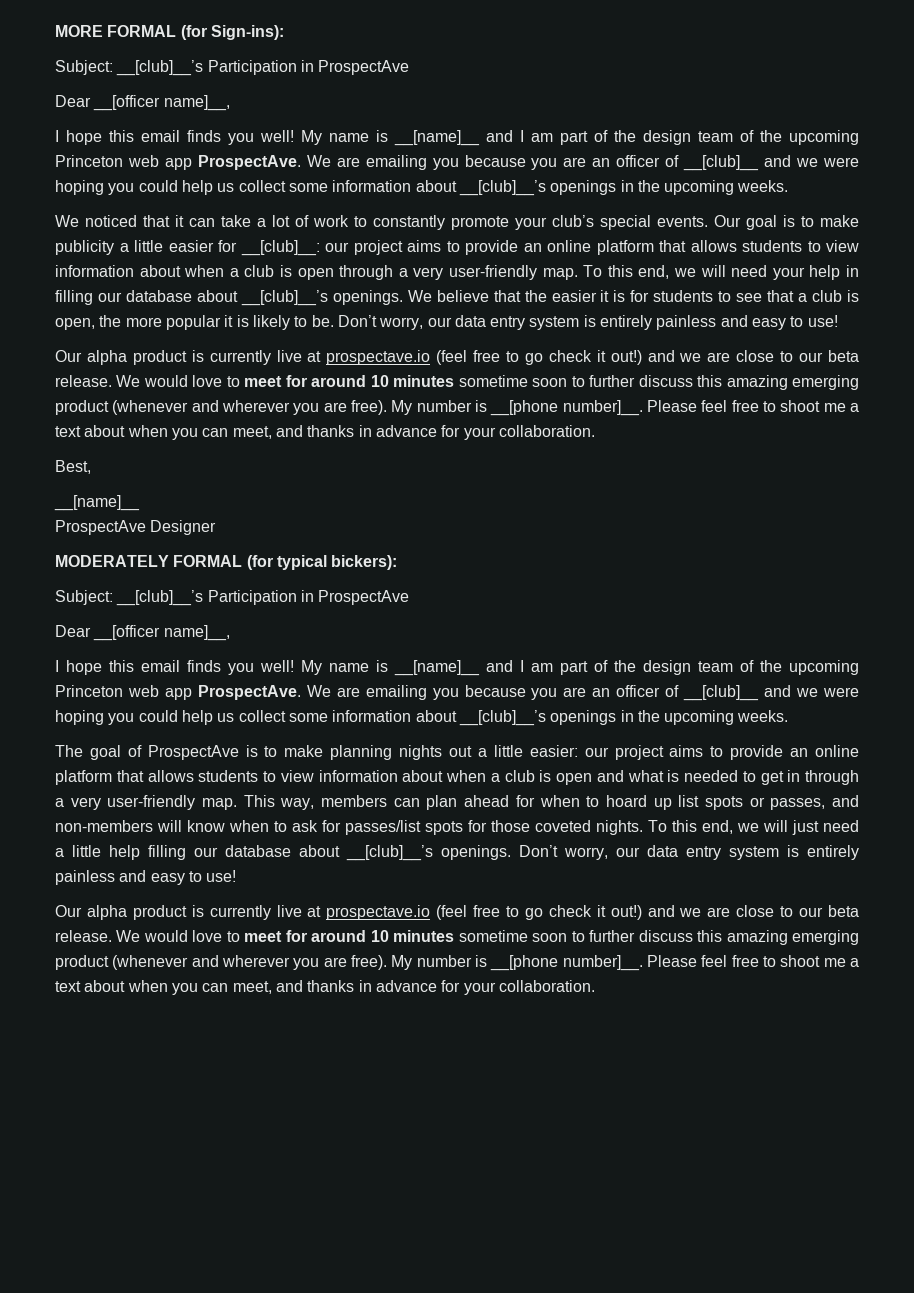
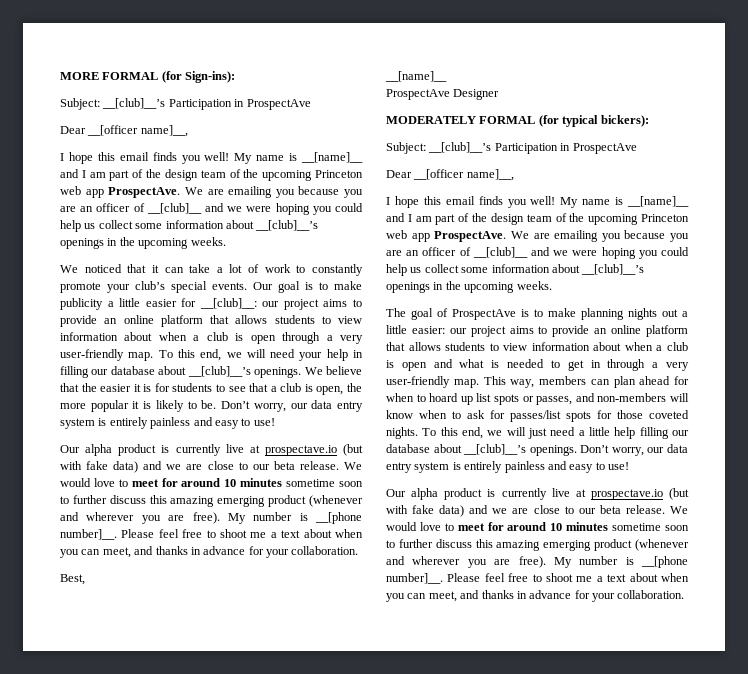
[436,350,642,365] (feel free to go check it out!) -> [343,444,363,456] [60,461,139,473] (but with fake data)
[436,905,642,920] (feel free to go check it out!) -> [669,488,689,500] [386,505,465,517] (but with fake data)

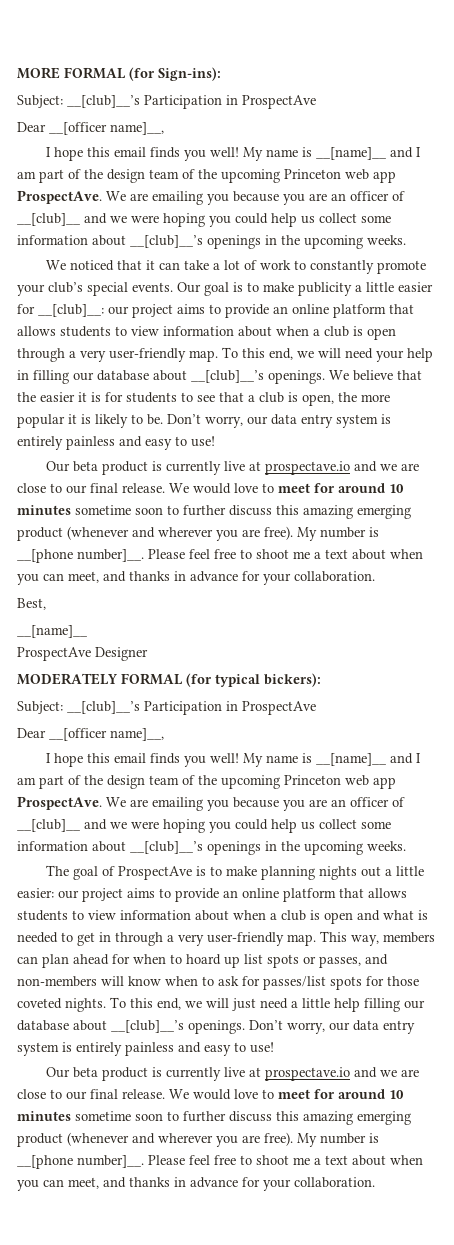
[85,444,363,456] [60,461,295,473] alpha product is currently live at prospectave.io (but with fake data) and we are close to our beta -> [72,461,419,475] [17,483,118,494] beta product is currently live at prospectave.io and we are close to our final
[411,488,689,500] [386,505,621,517] alpha product is currently live at prospectave.io (but with fake data) and we are close to our beta -> [72,1067,419,1081] [17,1089,118,1100] beta product is currently live at prospectave.io and we are close to our final

